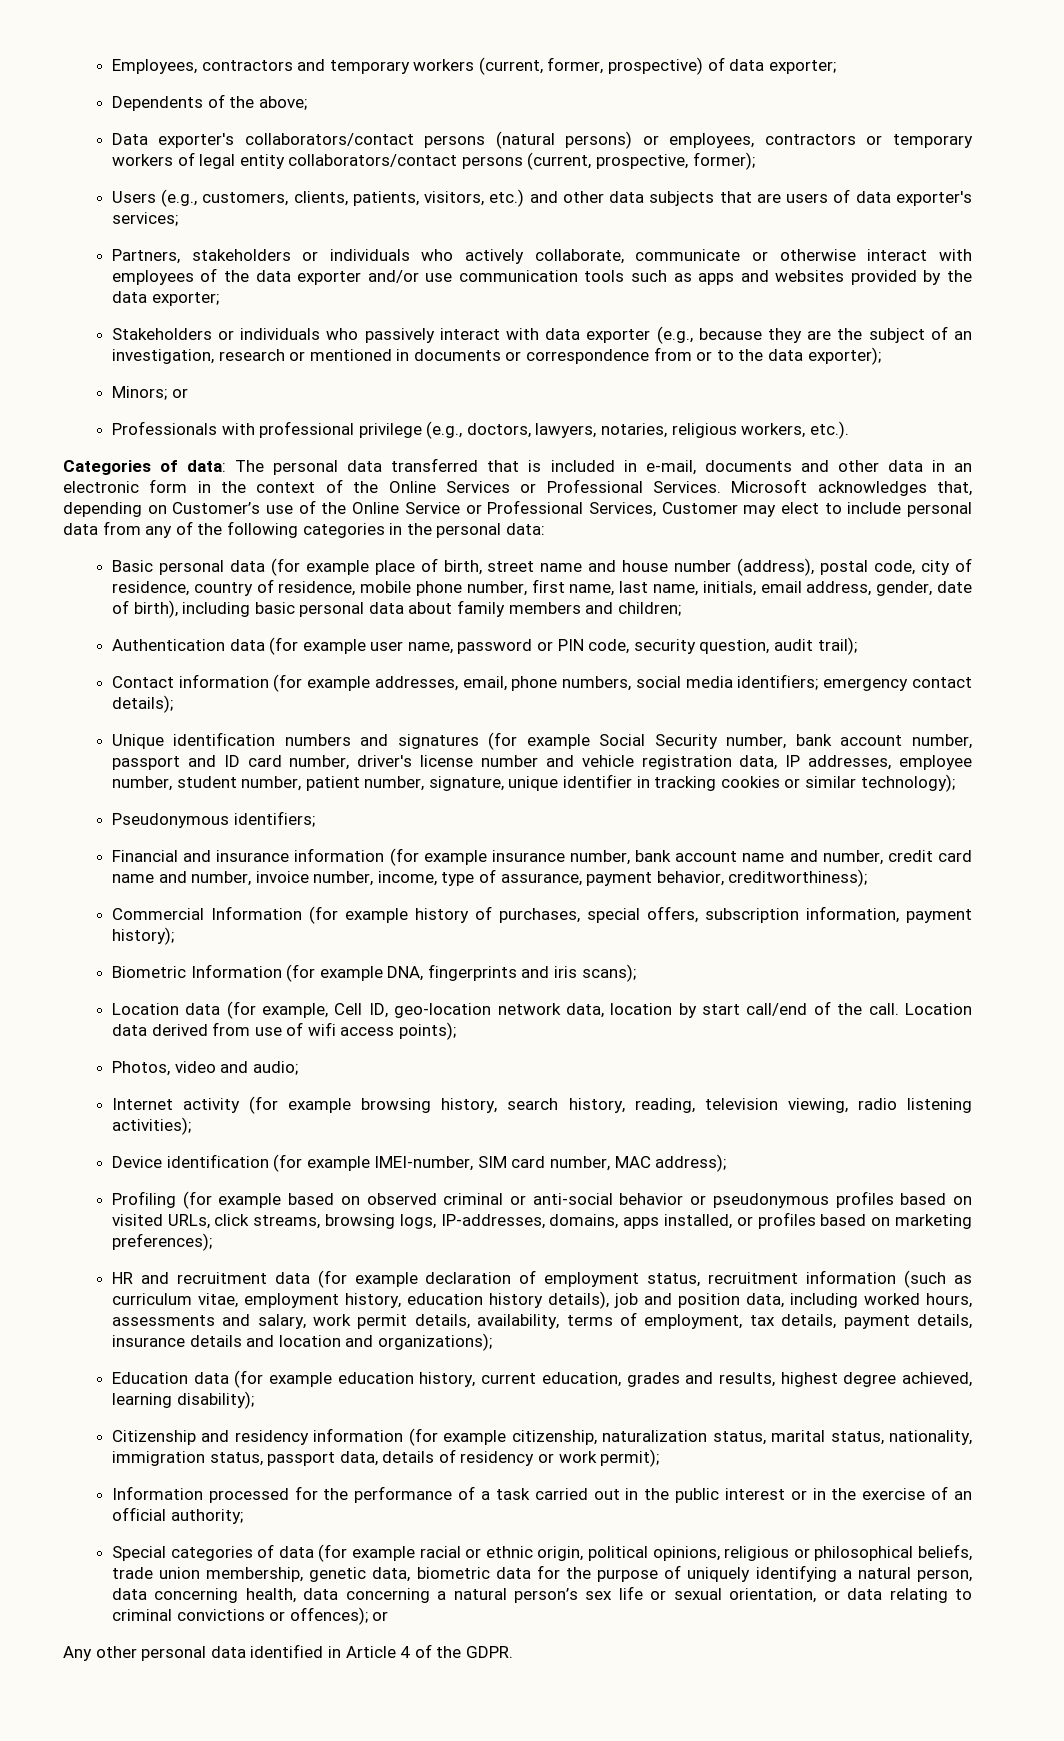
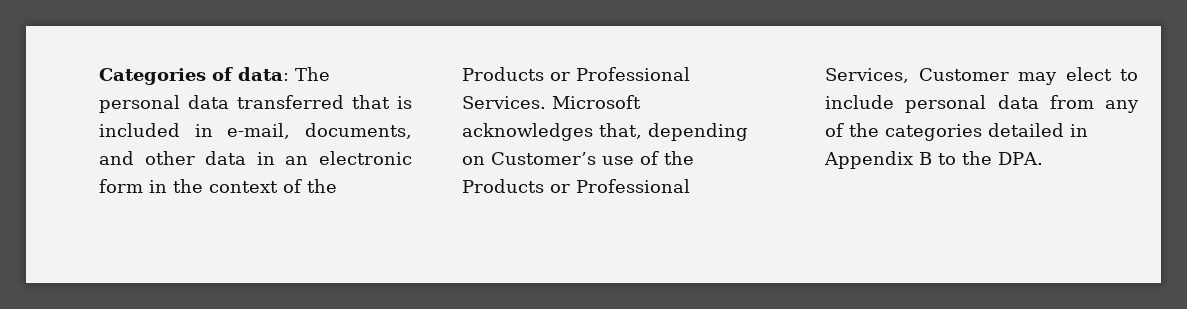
[111,57,836,75] [111,94,307,111] [111,131,973,149] [111,152,755,170] [111,189,972,207] [111,212,178,226] [111,249,972,264] [111,268,972,285] [111,291,219,306] [111,326,972,344] [111,347,881,365] [111,386,188,400] [111,421,849,439] Employees, contractors and temporary workers (current, former, prospective) of data exporter; // Dependents of the above; // Data exporter's collaborators/contact persons (natural persons) or employees, contractors or temporary workers of legal entity collaborators/contact persons (current, prospective, former); // Users (e.g., customers, clients, patients, visitors, etc.) and other data subjects that are users of data exporter's services; // Partners, stakeholders or individuals who actively collaborate, communicate or otherwise interact with employees of the data exporter and/or use communication tools such as apps and websites provided by the data exporter; // Stakeholders or individuals who passively interact with data exporter (e.g., because they are the subject of an investigation, research or mentioned in documents or correspondence from or to the data exporter); // Minors; or // Professionals with professional privilege (e.g., doctors, lawyers, notaries, religious workers, etc.). // -> (99, 76) none
[704,460,792,472] documents -> [305,123,412,139] documents,
[388,481,510,493] Online Services -> [462,67,544,81] Products
[352,502,460,514] Online Service -> [462,179,544,193] Products
[226,521,545,538] [111,558,972,576] [111,579,972,596] [111,600,681,618] [111,637,857,655] [111,674,972,692] [111,695,173,713] [111,732,972,750] [111,755,972,770] [111,774,955,792] [111,811,315,828] [111,848,973,866] [111,869,868,887] [111,906,972,924] [111,927,174,945] [111,964,636,982] [111,1001,972,1019] [111,1022,457,1040] [111,1061,298,1076] [111,1096,972,1114] [111,1117,191,1135] [111,1154,727,1172] [111,1191,973,1209] [111,1212,972,1229] [111,1233,212,1251] [111,1270,973,1288] [111,1291,972,1309] [111,1312,973,1329] [111,1333,492,1351] [111,1370,972,1388] [111,1391,254,1409] [111,1428,973,1446] [111,1449,660,1467] [111,1486,972,1503] [111,1507,243,1524] [111,1544,973,1562] [111,1565,973,1582] [111,1586,972,1603] [111,1607,389,1625] [63,1644,513,1661] following categories in the personal data: // Basic personal data (for example place of birth, street name and house number (address), postal code, city of residence, country of residence, mobile phone number, first name, last name, initials, email address, gender, date of birth), including basic personal data about family members and children; // Authentication data (for example user name, password or PIN code, security question, audit trail); // Contact information (for example addresses, email, phone numbers, social media identifiers; emergency contact details); // Unique identification numbers and signatures (for example Social Security number, bank account number, passport and ID card number, driver's license number and vehicle registration data, IP addresses, employee number, student number, patient number, signature, unique identifier in tracking cookies or similar technology); // Pseudonymous identifiers; // Financial and insurance information (for example insurance number, bank account name and number, credit card name and number, invoice number, income, type of assurance, payment behavior, creditworthiness); // Commercial Information (for example history of purchases, special offers, subscription information, payment history); // Biometric Information (for example DNA, fingerprints and iris scans); // Location data (for example, Cell ID, geo-location network data, location by start call/end of the call. Location data derived from use of wifi access points); // Photos, video and audio; // Internet activity (for example browsing history, search history, reading, television viewing, radio listening activities); // Device identification (for example IMEI-number, SIM card number, MAC address); // Profiling (for example based on observed criminal or anti-social behavior or pseudonymous profiles based on visited URLs, click streams, browsing logs, IP-addresses, domains, apps installed, or profiles based on marketing preferences); // HR and recruitment data (for example declaration of employment status, recruitment information (such as curriculum vitae, employment history, education history details), job and position data, including worked hours, assessments and salary, work permit details, availability, terms of employment, tax details, payment details, insurance details and location and organizations); // Education data (for example education history, current education, grades and results, highest degree achieved, learning disability); // Citizenship and residency information (for example citizenship, naturalization status, marital status, nationality, immigration status, passport data, details of residency or work permit); // Information processed for the performance of a task carried out in the public interest or in the exercise of an official authority; // Special categories of data (for example racial or ethnic origin, political opinions, religious or philosophical beliefs, trade union membership, genetic data, biometric data for the purpose of uniquely identifying a natural person, data concerning health, data concerning a natural person’s sex life or sexual orientation, or data relating to criminal convictions or offences); or // Any other personal data identified in Article 4 of the GDPR. -> [885,123,1088,141] [824,151,1043,169] categories detailed in Appendix B to the DPA.

